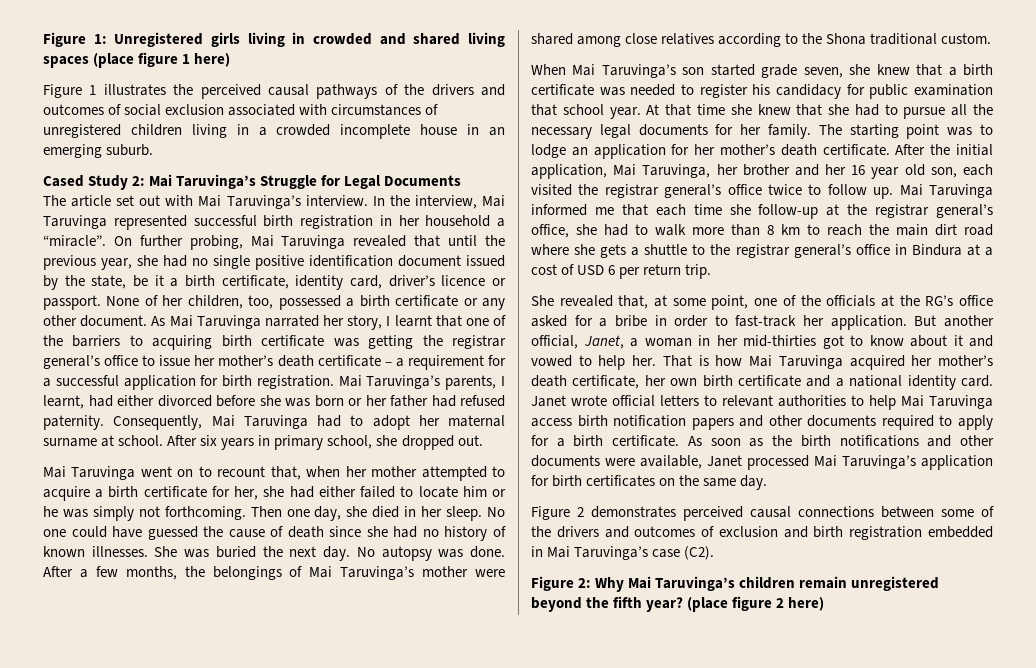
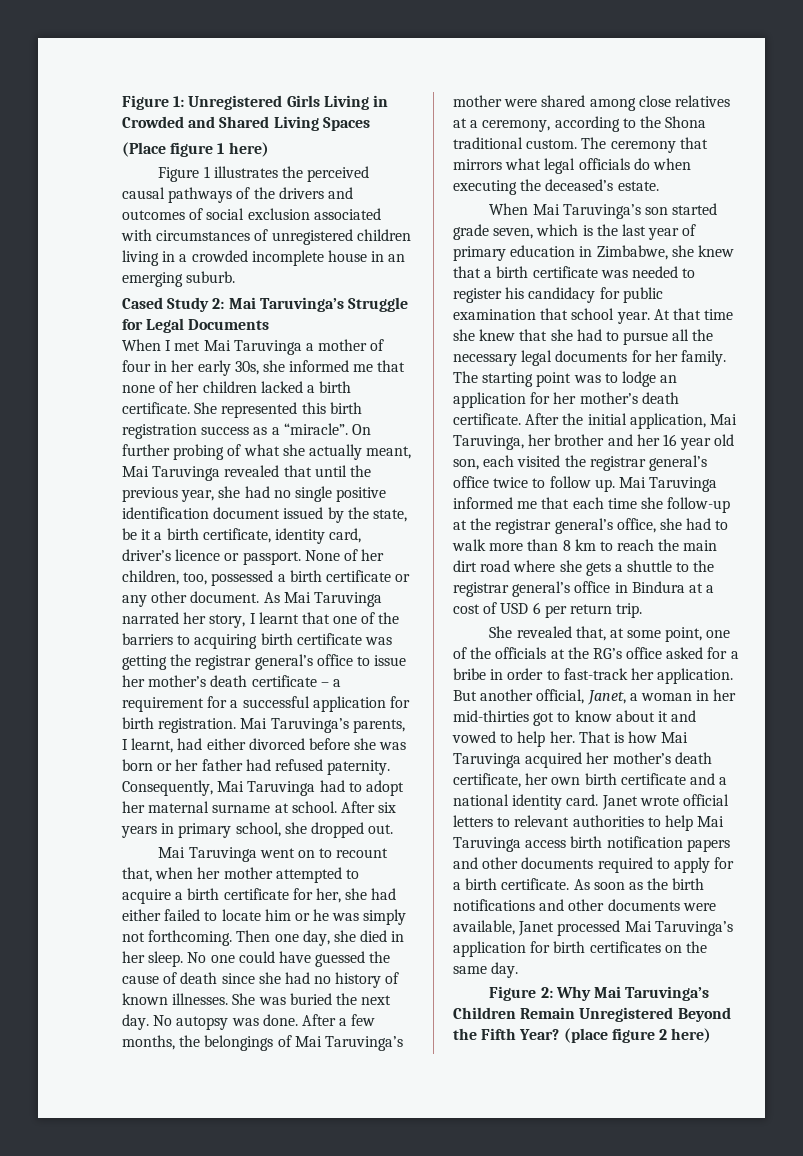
[211,32,506,47] [43,53,135,68] girls living in crowded and shared living spaces (place -> [286,95,388,110] [122,116,370,131] [122,142,166,157] Girls Living in Crowded and Shared Living Spaces // (Place
[43,195,505,209] [43,215,505,230] [43,235,243,250] The article set out with Mai Taruvinga’s interview. In the interview, Mai Taruvinga represented successful birth registration in her household a “miracle”. On further probing, -> [122,339,385,355] [122,360,406,376] [122,381,352,393] [122,402,362,418] [122,423,371,439] [122,444,412,460] When I met Mai Taruvinga a mother of four in her early 30s, she informed me that none of her children lacked a birth certificate. She represented this birth registration success as a “miracle”. On further probing of what she actually meant,
(715, 39) none -> [453,118,551,132] at a ceremony,
(992, 38) none -> [581,137,708,153] [453,158,691,174] [453,179,659,195] The ceremony that mirrors what legal officials do when executing the deceased’s estate.
(843, 72) none -> [536,224,697,240] [453,245,668,261] which is the last year of primary education in Zimbabwe,
[531,506,994,521] [531,526,993,540] [531,546,715,560] // Figure 2 demonstrates perceived causal connections between some of the drivers and outcomes of exclusion and birth registration embedded in Mai Taruvinga’s case (C2). -> (519, 970) none
[739,576,940,591] [531,596,684,612] children remain unregistered beyond the fifth year? -> [453,1007,731,1022] [453,1028,560,1040] Children Remain Unregistered Beyond the Fifth Year?

